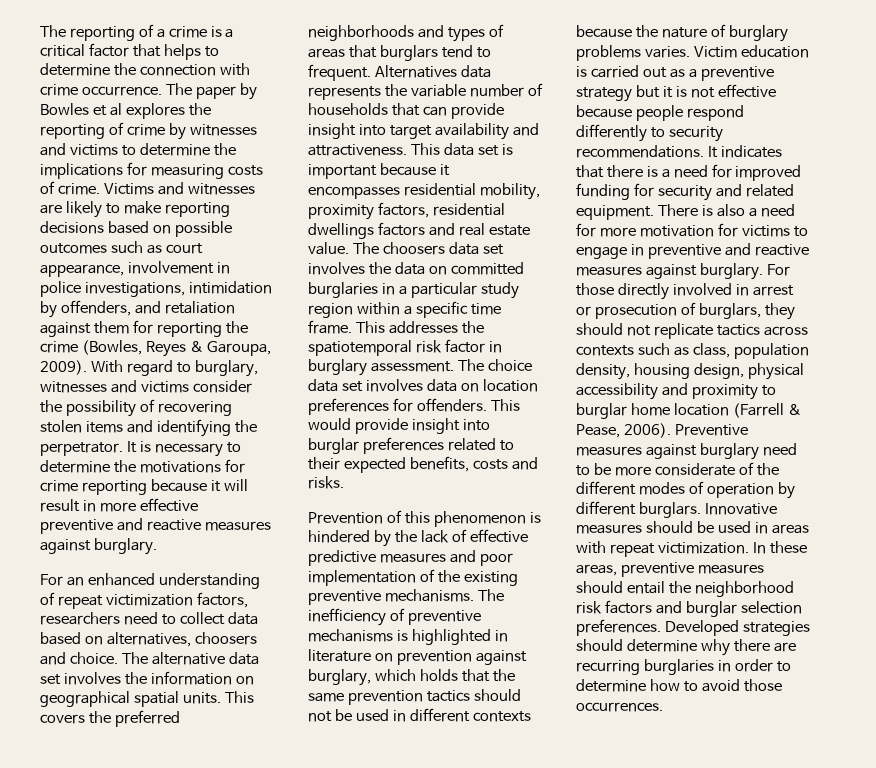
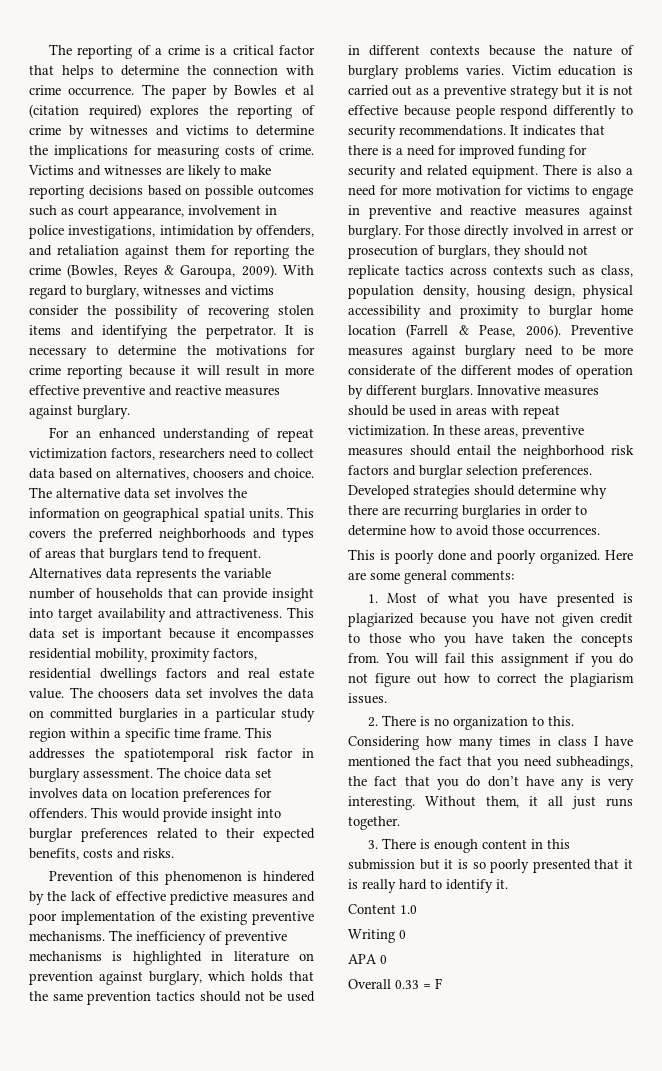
(122, 109) none -> [29,104,141,119] (citation required)
(663, 707) none -> [348,549,633,564] [348,570,514,584] [368,593,633,607] [348,613,633,627] [348,633,633,647] [348,653,633,667] [348,673,634,687] [348,693,387,704] [368,715,575,730] [348,736,633,750] [348,756,633,770] [348,776,634,790] [348,796,633,810] [348,816,400,830] [368,838,571,853] [348,859,633,873] [348,879,508,893] [348,904,417,914] [348,929,406,943] [348,954,387,964] [348,978,442,989] // This is poorly done and poorly organized. Here are some general comments: // 1. Most of what you have presented is plagiarized because you have not given credit to those who you have taken the concepts from. You will fail this assignment if you do not figure out how to correct the plagiarism issues. // 2. There is no organization to this. Considering how many times in class I have mentioned the fact that you need subheadings, the fact that you do don’t have any is very interesting. Without them, it all just runs together. // 3. There is enough content in this submission but it is so poorly presented that it is really hard to identify it. // Content 1.0 // Writing 0 // APA 0 // Overall 0.33 = F

